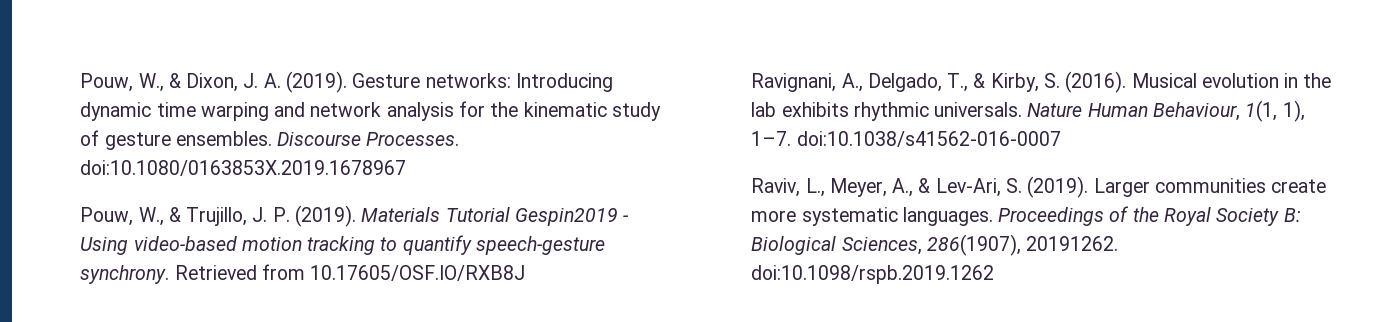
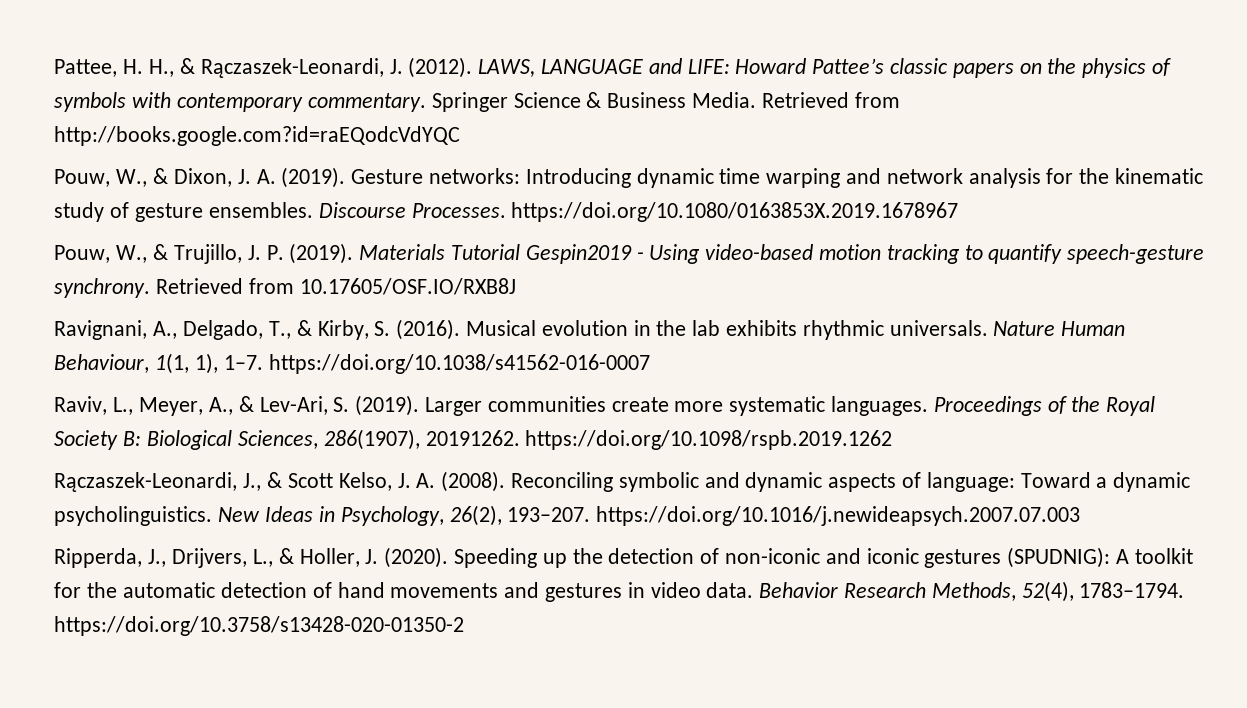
(80, 82) none -> [54,57,1171,78] [54,92,900,112] [54,126,461,146] Pattee, H. H., & Rączaszek-Leonardi, J. (2012). LAWS, LANGUAGE and LIFE: Howard Pattee’s classic papers on the physics of symbols with contemporary commentary. Springer Science & Business Media. Retrieved from http://books.google.com?id=raEQodcVdYQC //
[80,160,407,176] doi:10.1080/0163853X.2019.1678967 -> [511,202,959,222] https://doi.org/10.1080/0163853X.2019.1678967
[796,131,1061,147] doi:10.1038/s41562-016-0007 -> [268,354,650,374] https://doi.org/10.1038/s41562-016-0007
[751,265,995,284] doi:10.1098/rspb.2019.1262 -> [525,430,893,450] [54,471,1191,492] [54,505,1081,526] [54,547,1193,568] [54,581,1185,602] [54,616,465,636] https://doi.org/10.1098/rspb.2019.1262 // Rączaszek-Leonardi, J., & Scott Kelso, J. A. (2008). Reconciling symbolic and dynamic aspects of language: Toward a dynamic psycholinguistics. New Ideas in Psychology, 26(2), 193–207. https://doi.org/10.1016/j.newideapsych.2007.07.003 // Ripperda, J., Drijvers, L., & Holler, J. (2020). Speeding up the detection of non-iconic and iconic gestures (SPUDNIG): A toolkit for the automatic detection of hand movements and gestures in video data. Behavior Research Methods, 52(4), 1783–1794. https://doi.org/10.3758/s13428-020-01350-2

